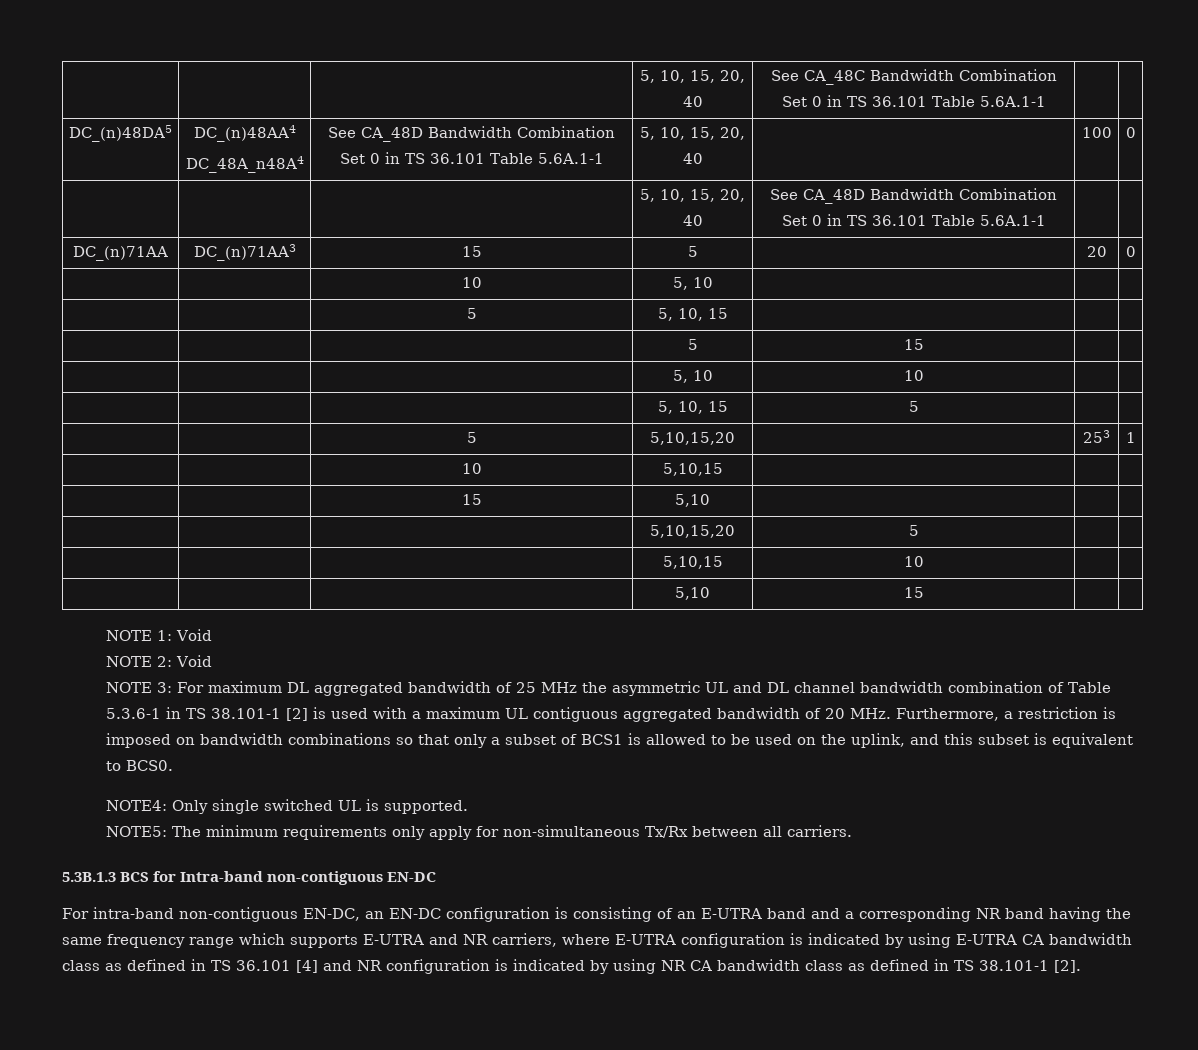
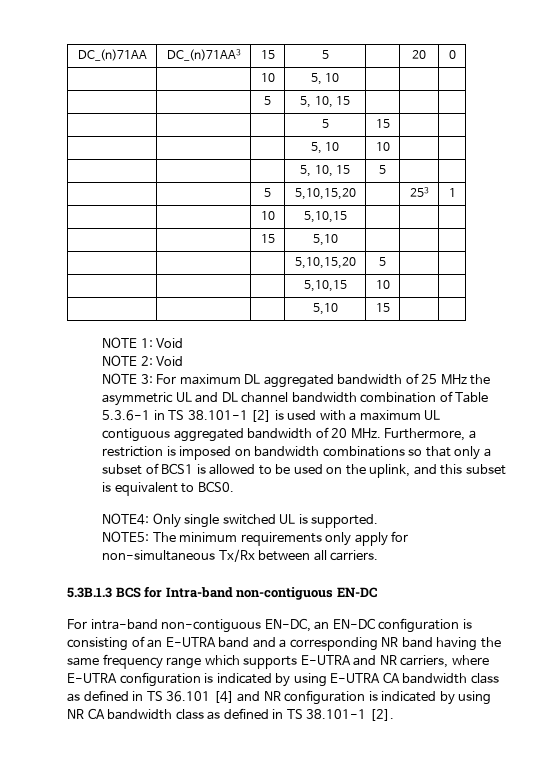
[640,70,745,83] [682,96,703,107] [770,69,1057,85] [781,95,1046,107] [69,125,172,142] [193,125,296,142] [185,156,304,173] [328,126,615,142] [339,152,604,164] [640,127,745,140] [682,153,703,164] [1081,127,1112,138] [1125,127,1136,138] [640,189,745,202] [682,215,703,226] [770,188,1057,204] [781,214,1046,226] | | | 5, 10, 15, 20, 40 | See CA_48C Bandwidth Combination Set 0 in TS 36.101 Table 5.6A.1-1 | | // DC_(n)48DA5 | DC_(n)48AA4 // DC_48A_n48A4 | See CA_48D Bandwidth Combination Set 0 in TS 36.101 Table 5.6A.1-1 | 5, 10, 15, 20, 40 | | 100 | 0 // | | | 5, 10, 15, 20, 40 | See CA_48D Bandwidth Combination Set 0 in TS 36.101 Table 5.6A.1-1 | | // -> (77, 55) none

